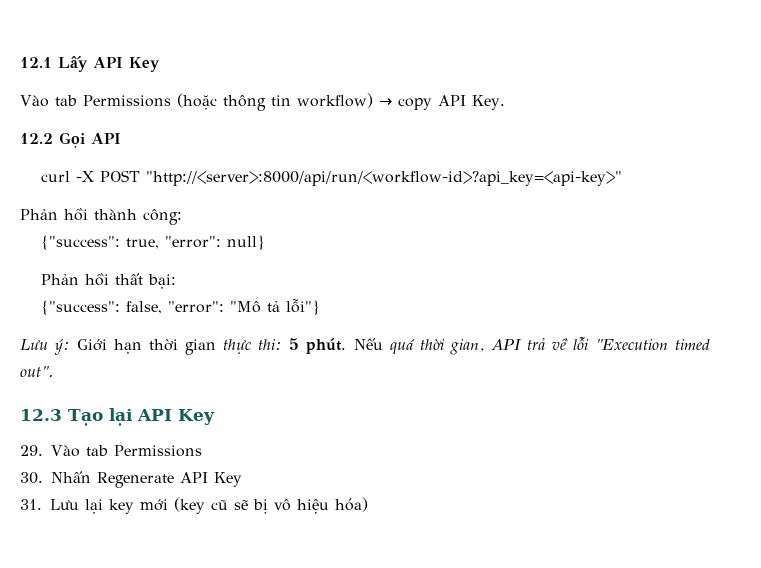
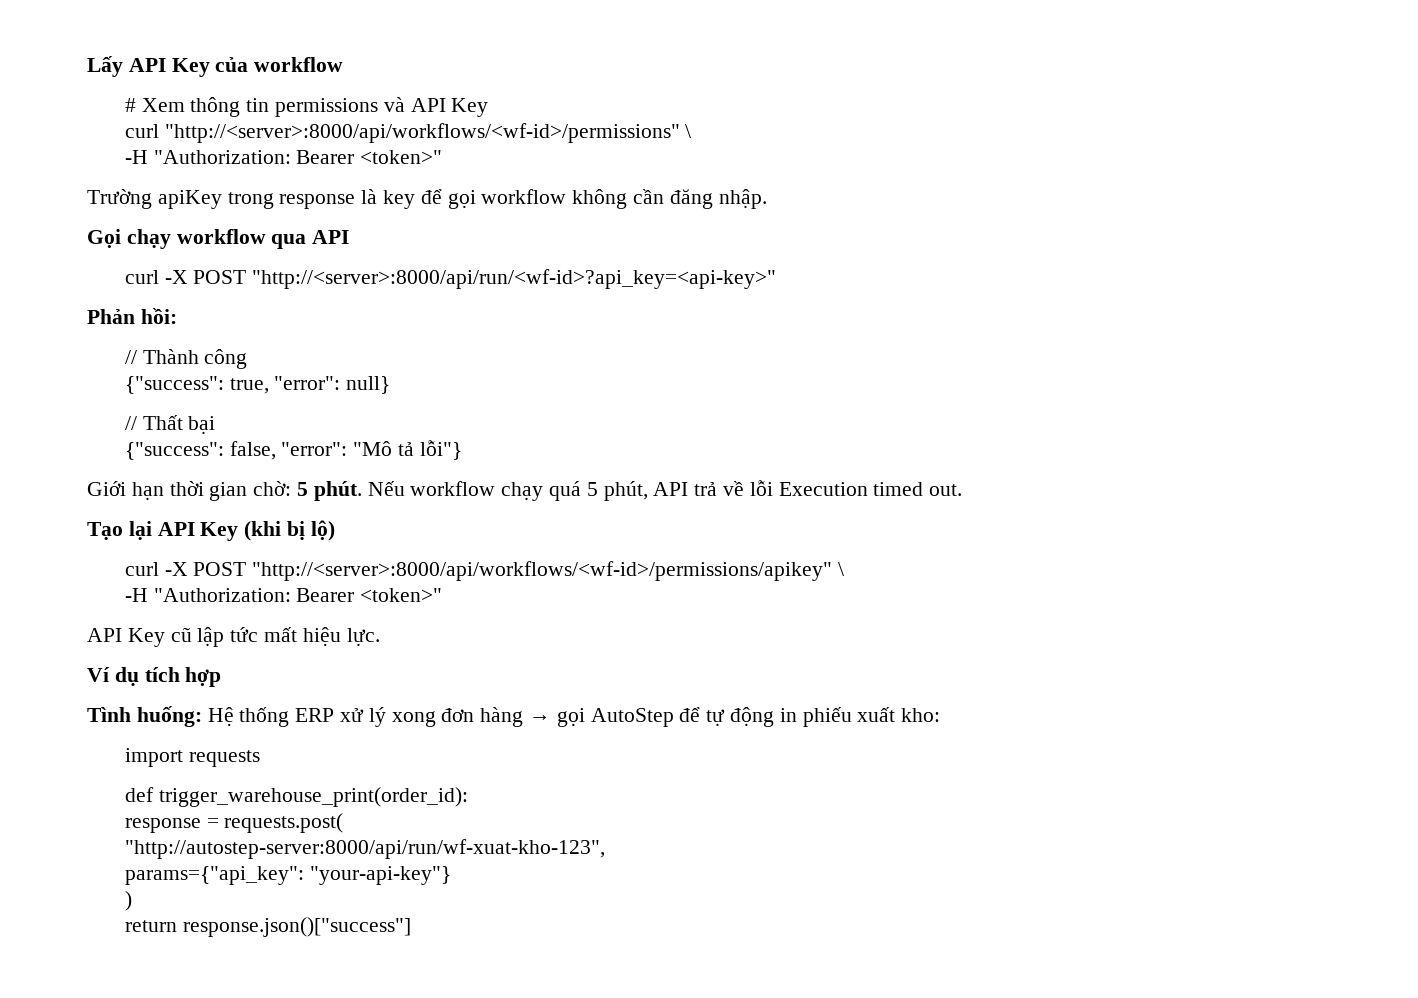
[20,57,52,68] 12.1 -> (87, 66) none
[20,93,505,111] [20,132,85,148] // Vào tab Permissions (hoặc thông tin workflow) → copy API Key. // 12.2 Gọi -> [215,57,344,72] [124,97,489,117] [124,123,692,143] [124,150,443,164] [87,189,767,209] [87,229,307,249] của workflow // # Xem thông tin permissions và API Key // curl "http://<server>:8000/api/workflows/<wf-id>/permissions" \ // -H "Authorization: Bearer <token>" // Trường apiKey trong response là key để gọi workflow không cần đăng nhập. // Gọi chạy workflow qua
[146,171,623,186] [20,208,182,225] "http://<server>:8000/api/run/<workflow-id>?api_key=<api-key>" // Phản hồi thành công: -> [252,269,777,289] [87,308,177,324] [124,349,248,369] "http://<server>:8000/api/run/<wf-id>?api_key=<api-key>" // Phản hồi: // // Thành công
[41,273,177,289] Phản hồi thất bại: -> [124,415,216,434] // Thất bại
[20,339,71,355] Lưu ý: -> (462, 450) none
[223,339,283,354] thực thi: -> [253,481,292,496] chờ:
[389,337,710,355] [20,366,53,377] [20,408,215,426] [20,445,202,457] [20,471,242,488] [20,497,368,514] quá thời gian, API trả về lỗi "Execution timed out". // 12.3 Tạo lại API Key // 29. Vào tab Permissions // 30. Nhấn Regenerate API Key // 31. Lưu lại key mới (key cũ sẽ bị vô hiệu hóa) -> [410,480,963,501] [87,520,335,541] [124,561,845,581] [124,588,443,602] [87,627,380,647] [87,667,222,687] [87,706,941,727] [124,748,260,767] [124,787,468,807] [124,813,344,833] [124,839,605,859] [124,866,451,885] [124,891,132,911] [124,917,411,937] workflow chạy quá 5 phút, API trả về lỗi Execution timed out. // Tạo lại API Key (khi bị lộ) // curl -X POST "http://<server>:8000/api/workflows/<wf-id>/permissions/apikey" \ // -H "Authorization: Bearer <token>" // API Key cũ lập tức mất hiệu lực. // Ví dụ tích hợp // Tình huống: Hệ thống ERP xử lý xong đơn hàng → gọi AutoStep để tự động in phiếu xuất kho: // import requests // def trigger_warehouse_print(order_id): // response = requests.post( // "http://autostep-server:8000/api/run/wf-xuat-kho-123", // params={"api_key": "your-api-key"} // ) // return response.json()["success"]

